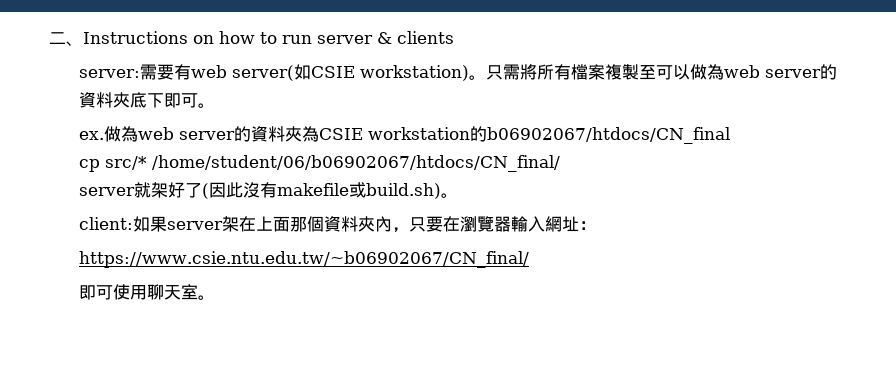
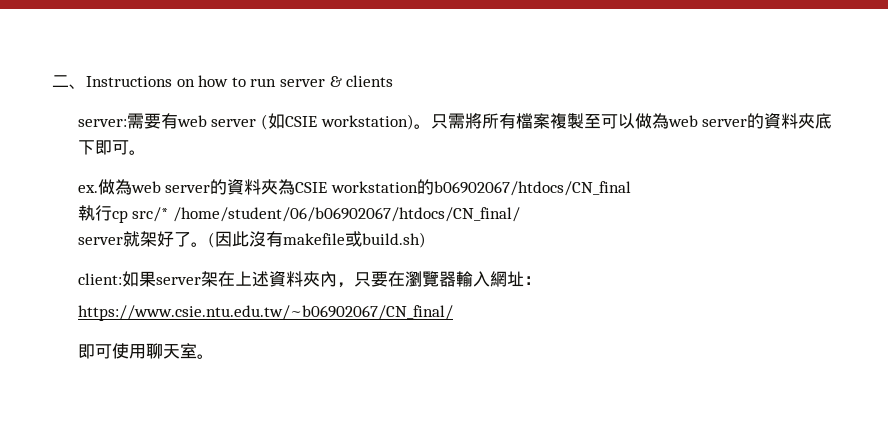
[231,65,294,81] server( -> [211,114,268,130] server (
(730, 135) none -> [77,205,112,221] 執行
(202, 190) none -> [190,242,208,247] 。
[440,193,458,198] 。 -> (426, 240) none
[272,216,324,232] 面那個 -> [251,271,269,287] 述

